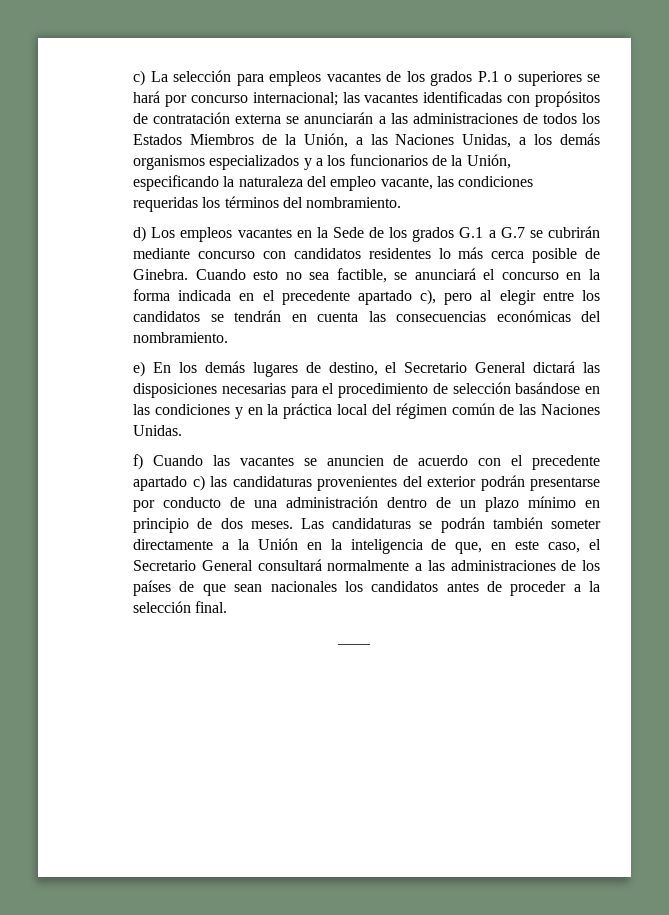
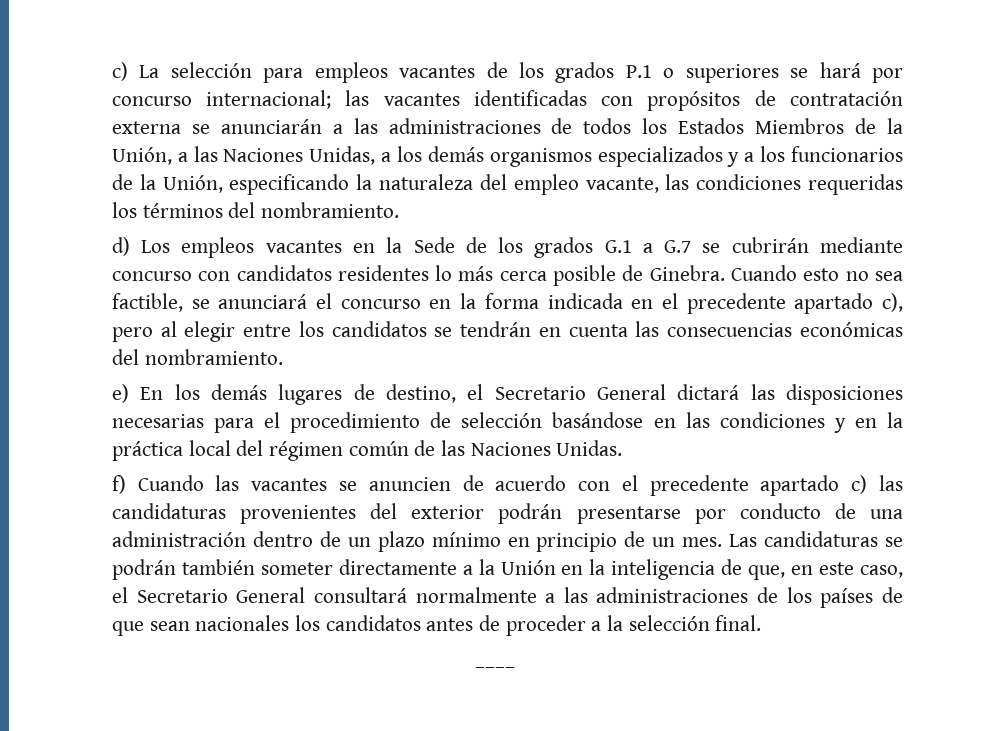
[220,518,293,529] dos meses. -> [652,537,723,547] un mes.

